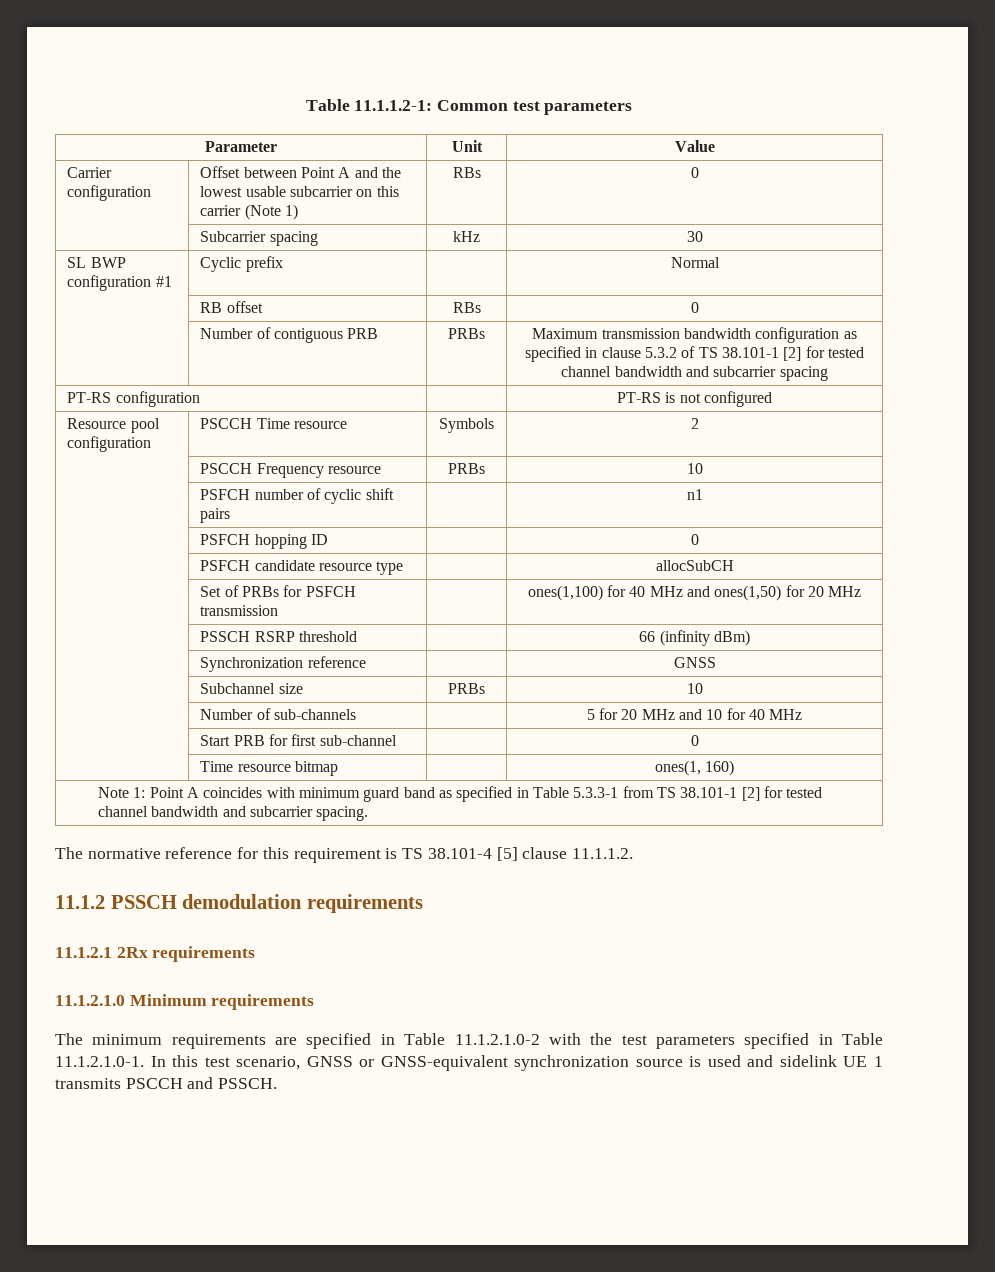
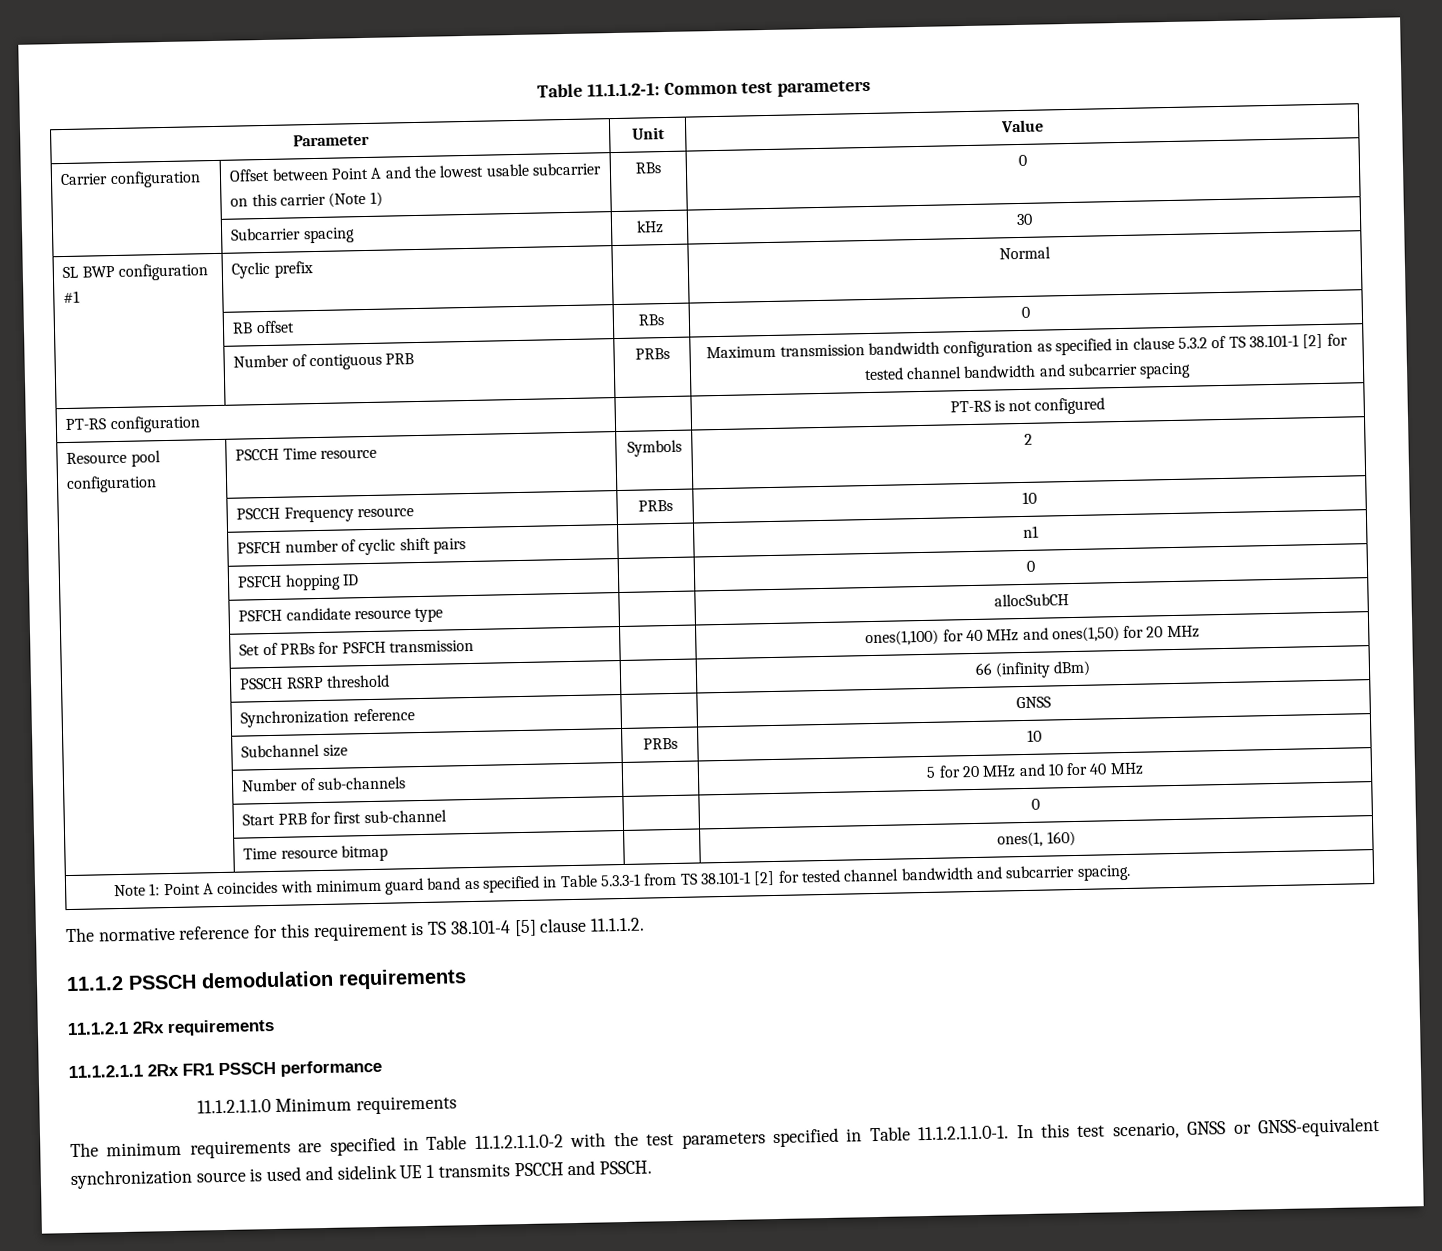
[55,995,125,1006] 11.1.2.1.0 -> [68,1059,382,1079] [197,1099,272,1114] 11.1.2.1.1 2Rx FR1 PSSCH performance // 11.1.2.1.1.0
[454,1034,540,1045] 11.1.2.1.0-2 -> [474,1134,564,1150] 11.1.2.1.1.0-2
[55,1056,144,1067] 11.1.2.1.0-1. -> [918,1125,1010,1141] 11.1.2.1.1.0-1.

